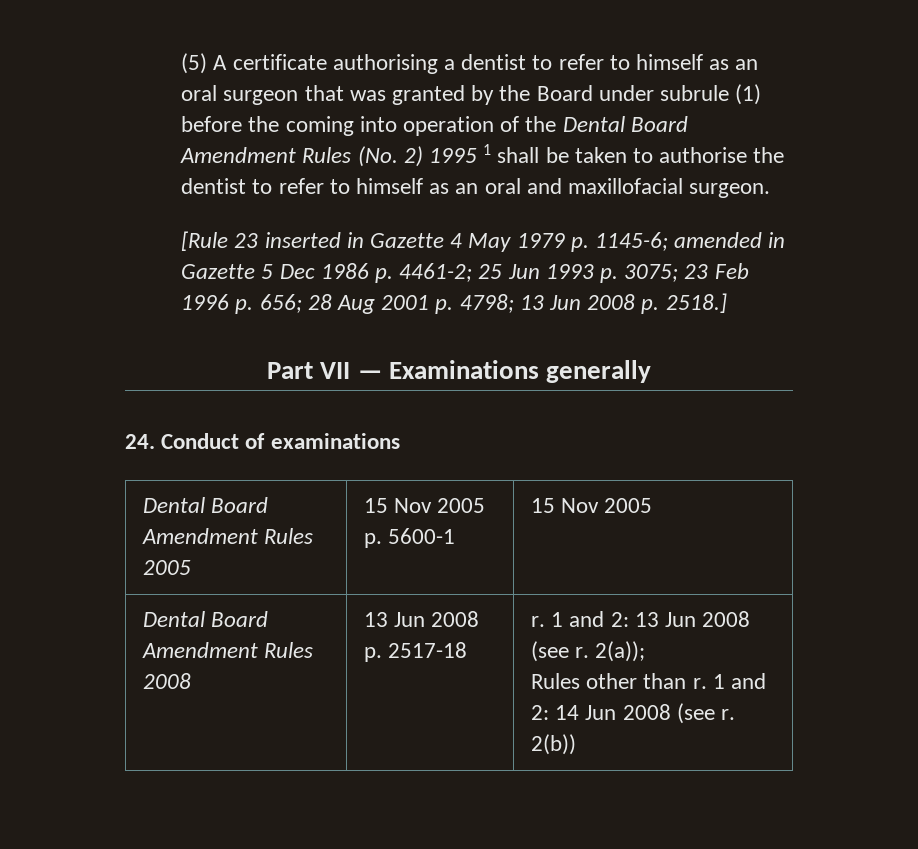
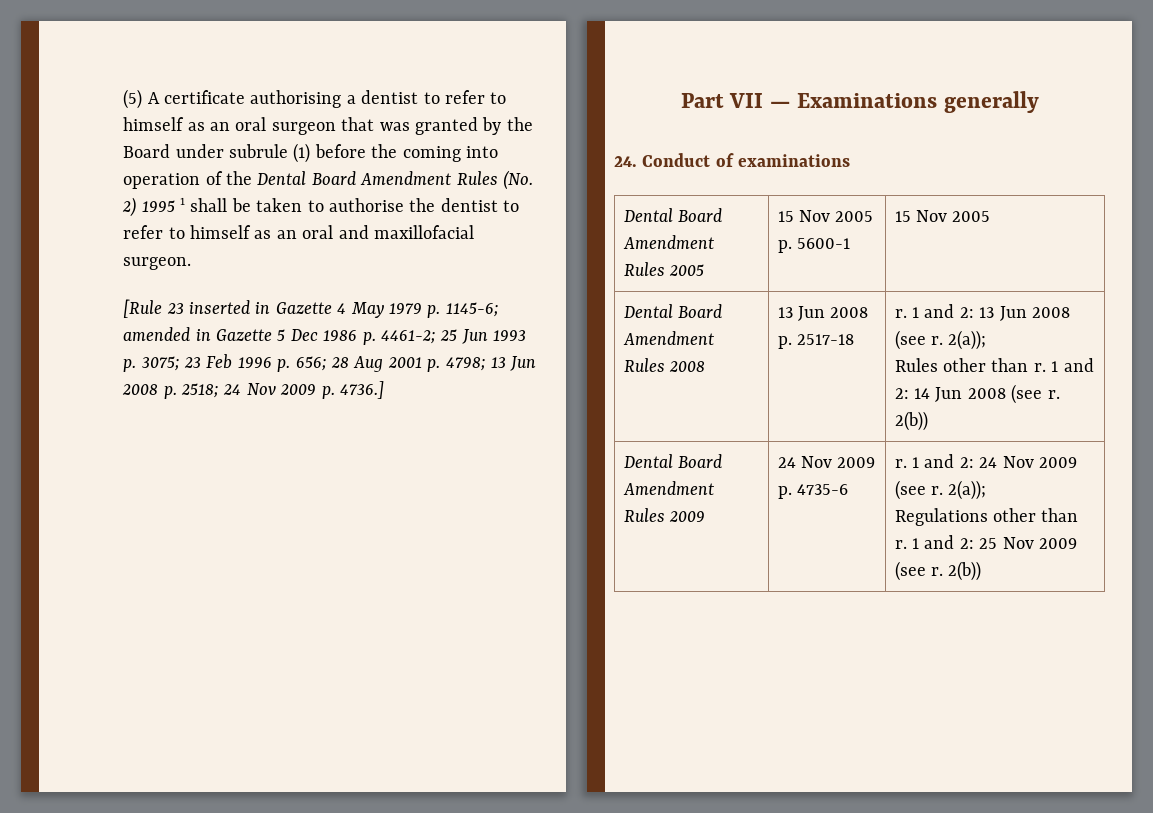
[665,293,727,313] 2518.] -> [180,381,384,399] 2518; 24 Nov 2009 p. 4736.]
(576, 744) none -> [623,454,722,468] [622,481,714,495] [623,508,705,522] [777,456,876,468] [777,484,848,499] [894,454,1077,468] [894,480,987,500] [894,508,1079,526] [894,535,1077,549] [894,561,982,581] // Dental Board Amendment Rules 2009 | 24 Nov 2009 p. 4735-6 | r. 1 and 2: 24 Nov 2009 (see r. 2(a)); // Regulations other than r. 1 and 2: 25 Nov 2009 (see r. 2(b))

